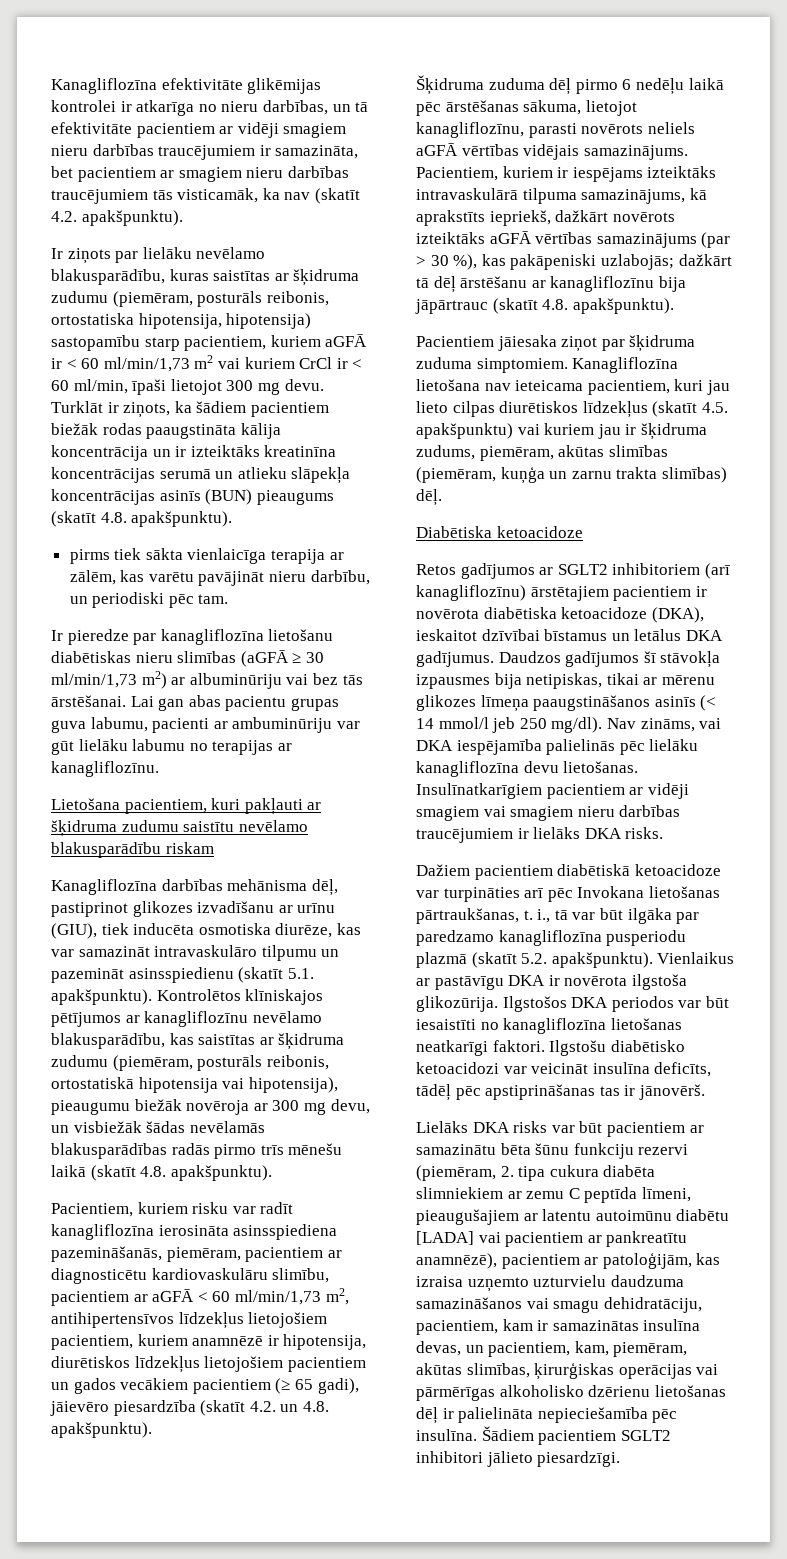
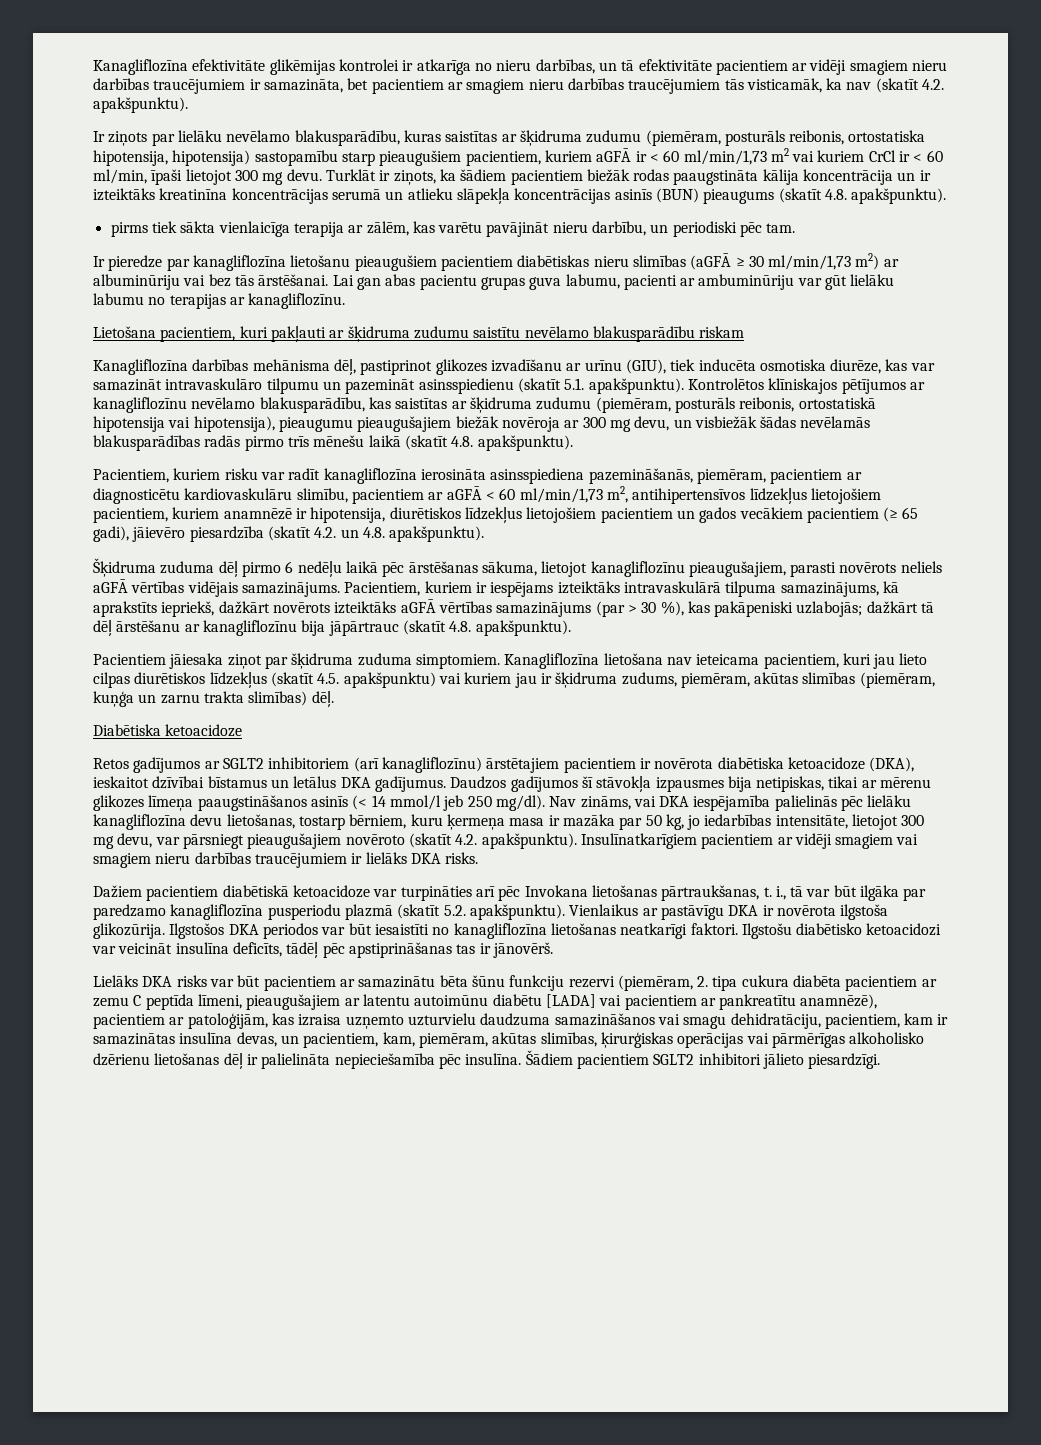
(180, 344) none -> [379,150,462,166] pieaugušiem
(334, 635) none -> [354,255,513,271] pieaugušiem pacientiem
(130, 1107) none -> [357,416,452,432] pieaugušajiem
[416,122,524,138] kanagliflozīnu, -> [590,561,786,577] kanagliflozīnu pieaugušajiem,
[563,761,639,773] lietošanas. -> [226,814,925,830] [93,833,577,849] lietošanas, tostarp bērniem, kuru ķermeņa masa ir mazāka par 50 kg, jo iedarbības intensitāte, lietojot 300 mg devu, var pārsniegt pieaugušajiem novēroto (skatīt 4.2. apakšpunktu).
[416,1187,503,1199] slimniekiem -> [845,976,918,991] pacientiem

